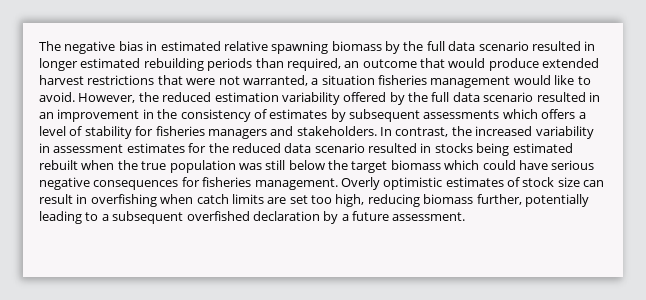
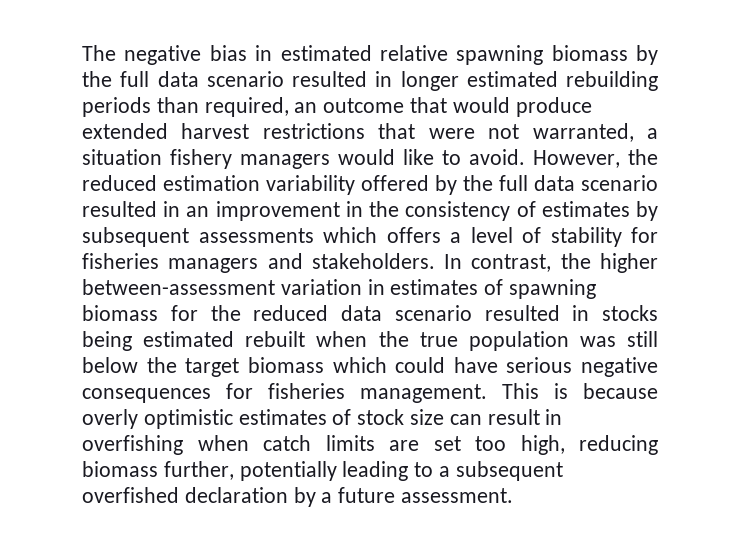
[378,75,511,88] fisheries management -> [170,149,330,169] fishery managers
[475,126,594,139] [39,143,185,153] increased variability in assessment estimates -> [600,253,658,273] [82,279,597,299] [82,305,158,321] higher between-assessment variation in estimates of spawning biomass
[340,177,380,190] Overly -> [502,383,658,399] [82,409,138,429] This is because overly

